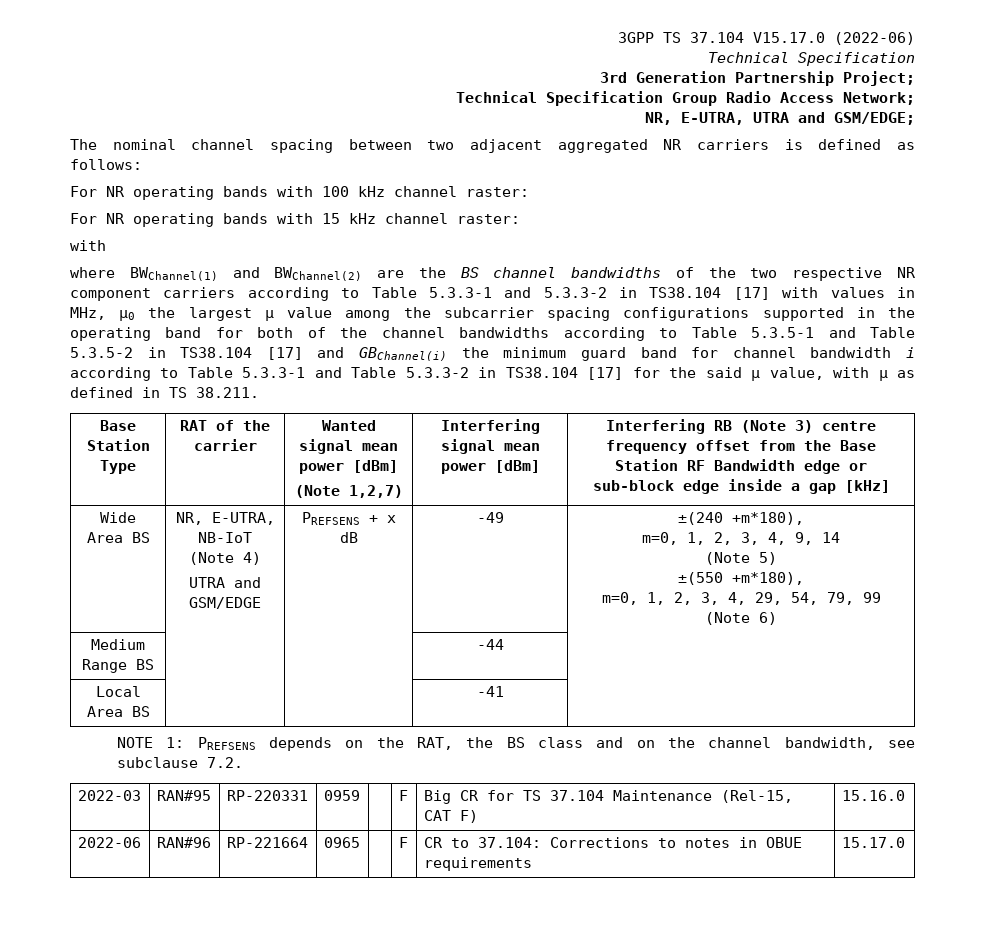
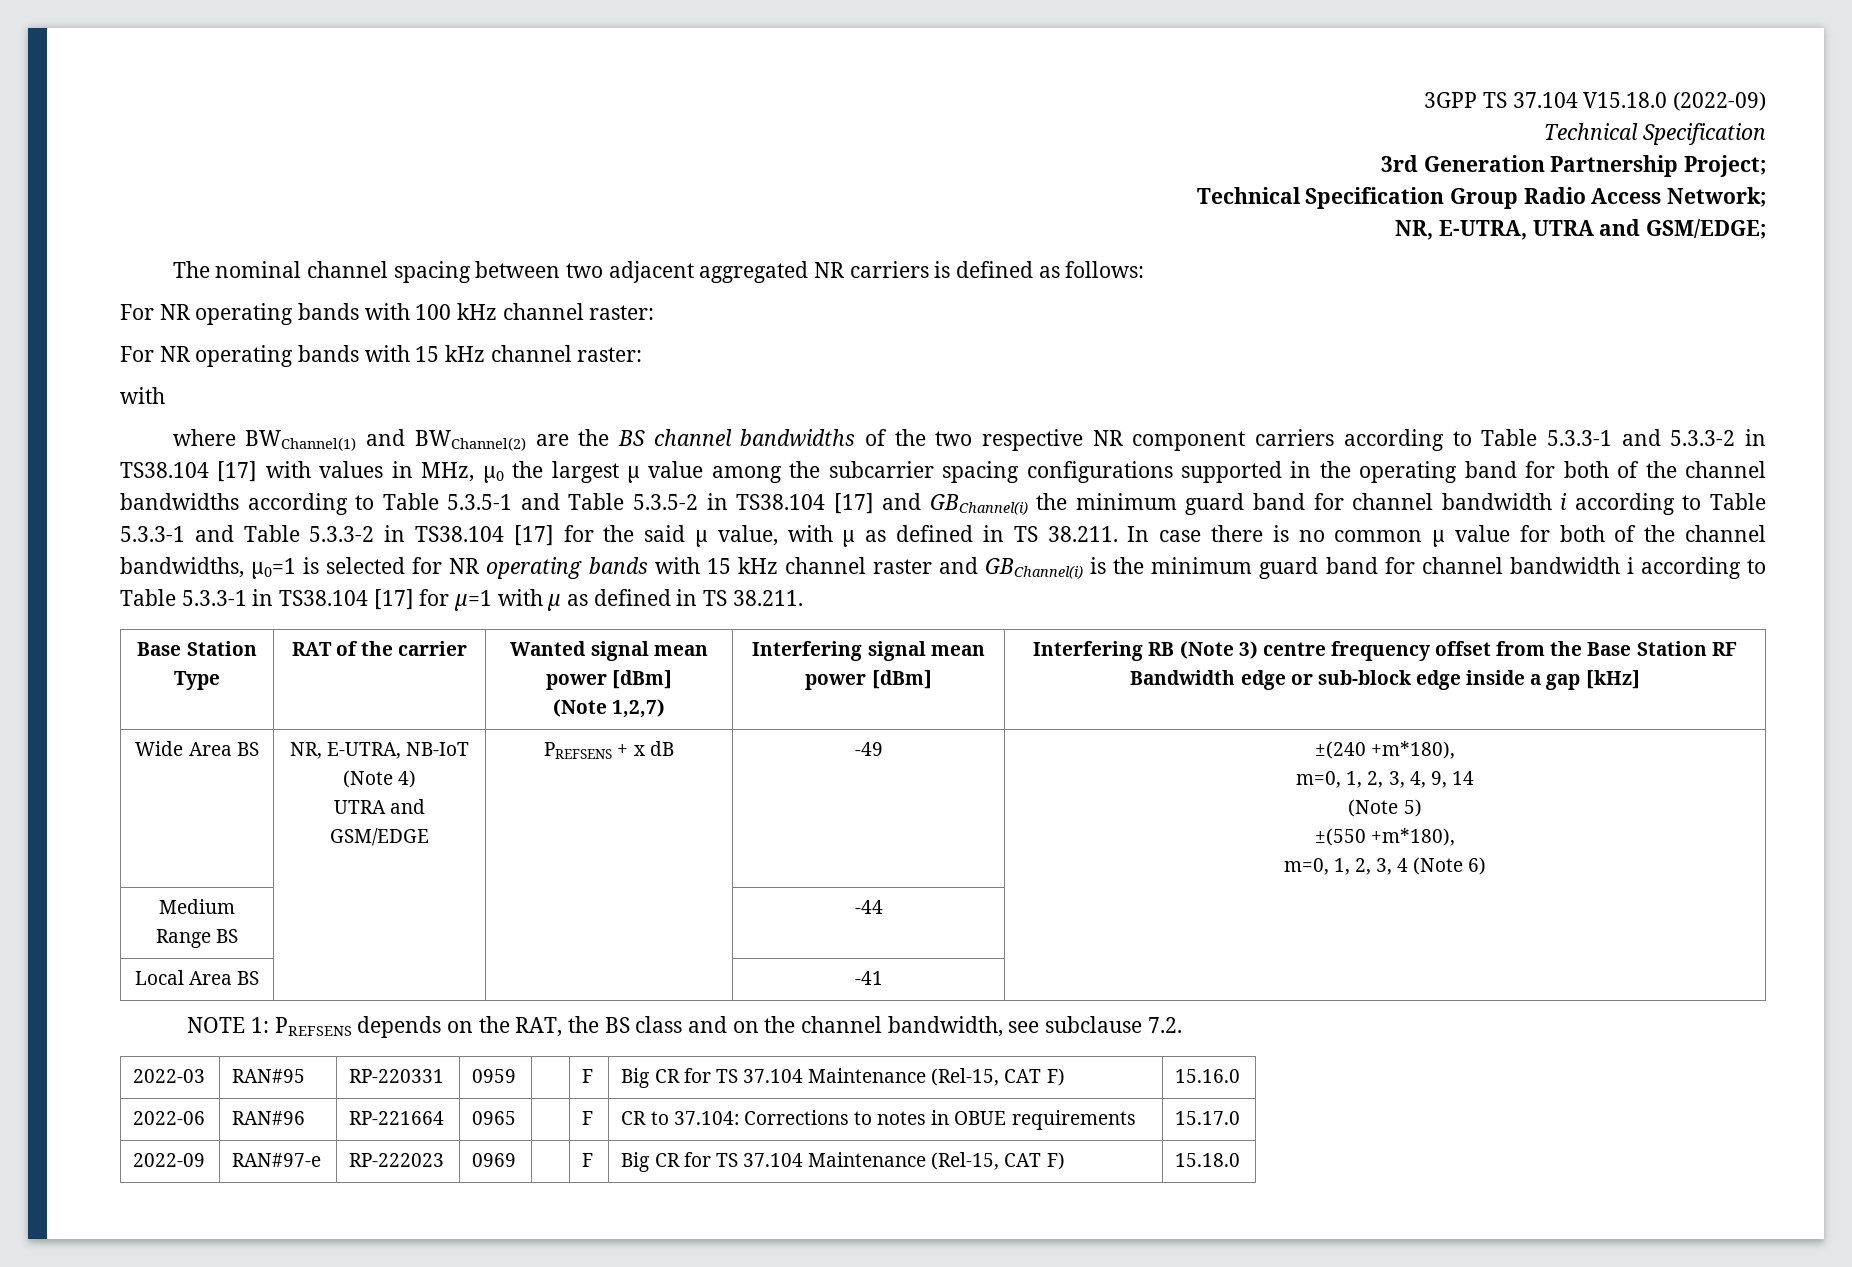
[753,32,915,45] V15.17.0 (2022-06) -> [1583,92,1767,111] V15.18.0 (2022-09)
(259, 392) none -> [1127,525,1766,547] [120,557,1766,579] [120,589,803,611] In case there is no common μ value for both of the channel bandwidths, μ0=1 is selected for NR operating bands with 15 kHz channel raster and GBChannel(i) is the minimum guard band for channel bandwidth i according to Table 5.3.3-1 in TS38.104 [17] for μ=1 with μ as defined in TS 38.211.
[727,592,881,605] 4, 29, 54, 79, 99 -> [1397,858,1409,872] 4
(905, 842) none -> [133,1153,206,1167] [232,1153,322,1167] [349,1153,445,1167] [472,1153,517,1167] [582,1153,594,1167] [621,1152,1065,1172] [1175,1153,1241,1167] // 2022-09 | RAN#97-e | RP-222023 | 0969 | | F | Big CR for TS 37.104 Maintenance (Rel-15, CAT F) | 15.18.0

